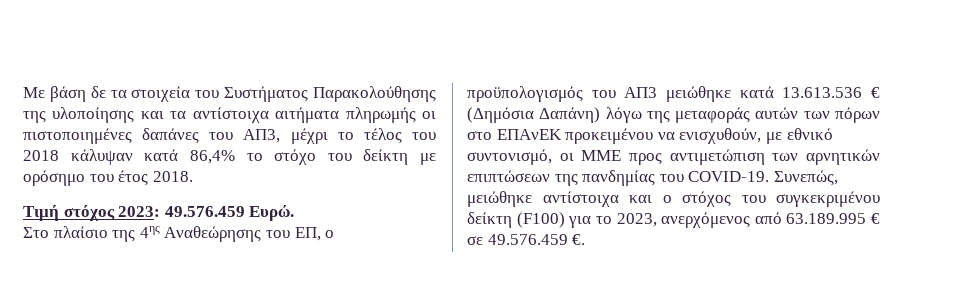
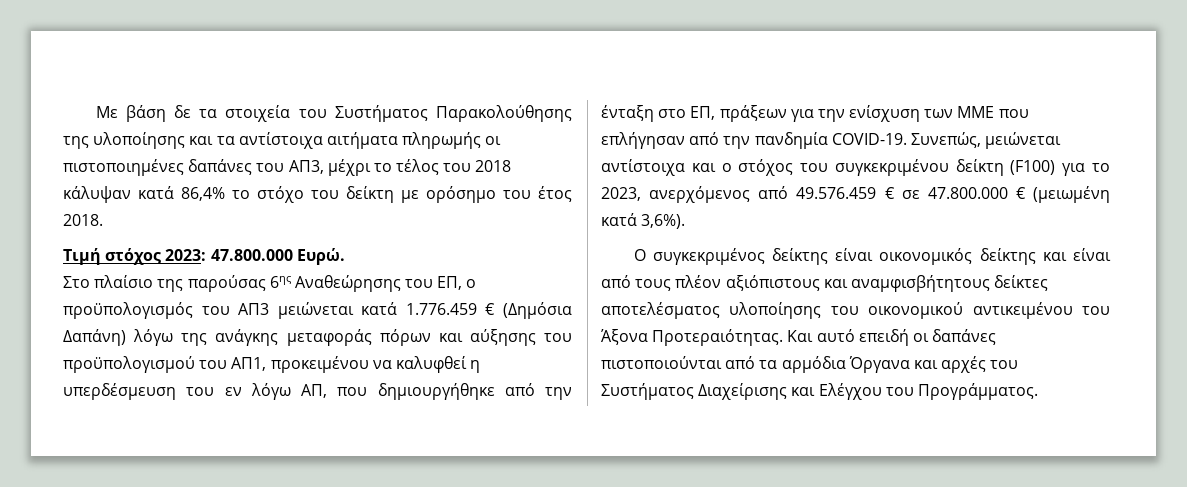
[164,206,245,217] 49.576.459 -> [210,249,293,261] 47.800.000
[139,226,160,238] 4ης -> [187,275,291,292] παρούσας 6ης
[666,86,863,102] μειώθηκε κατά 13.613.536 -> [277,302,477,319] μειώνεται κατά 1.776.459
[675,107,880,123] [467,128,833,144] [467,149,880,165] [467,170,684,186] μεταφοράς αυτών των πόρων στο ΕΠΑνΕΚ προκειμένου να ενισχυθούν, με εθνικό συντονισμό, οι ΜΜΕ προς αντιμετώπιση των αρνητικών επιπτώσεων της πανδημίας του -> [215,329,572,346] [63,356,481,373] [63,383,572,400] [601,105,1029,122] [601,132,828,149] ανάγκης μεταφοράς πόρων και αύξησης του προϋπολογισμού του ΑΠ1, προκειμένου να καλυφθεί η υπερδέσμευση του εν λόγω ΑΠ, που δημιουργήθηκε από την ένταξη στο ΕΠ, πράξεων για την ενίσχυση των ΜΜΕ που επλήγησαν από την πανδημία
[467,191,532,207] μειώθηκε -> [985,132,1062,149] μειώνεται
[786,213,867,224] 63.189.995 -> [796,187,877,199] 49.576.459
[487,234,586,245] 49.576.459 €. -> [927,186,1110,203] [601,213,686,229] [633,248,1111,265] [601,275,1049,292] [601,302,1110,319] [601,329,997,346] [601,356,1019,373] [601,383,1038,400] 47.800.000 € (μειωμένη κατά 3,6%). // Ο συγκεκριμένος δείκτης είναι οικονομικός δείκτης και είναι από τους πλέον αξιόπιστους και αναμφισβήτητους δείκτες αποτελέσματος υλοποίησης του οικονομικού αντικειμένου του Άξονα Προτεραιότητας. Και αυτό επειδή οι δαπάνες πιστοποιούνται από τα αρμόδια Όργανα και αρχές του Συστήματος Διαχείρισης και Ελέγχου του Προγράμματος.

